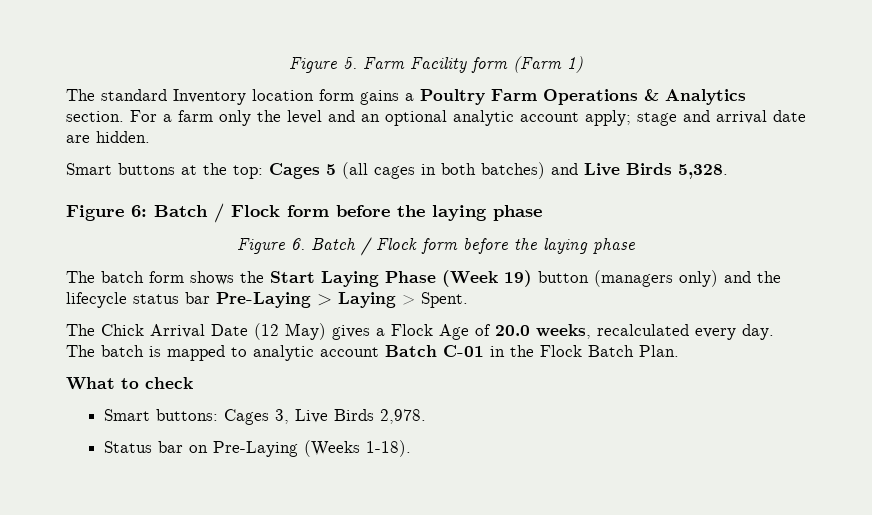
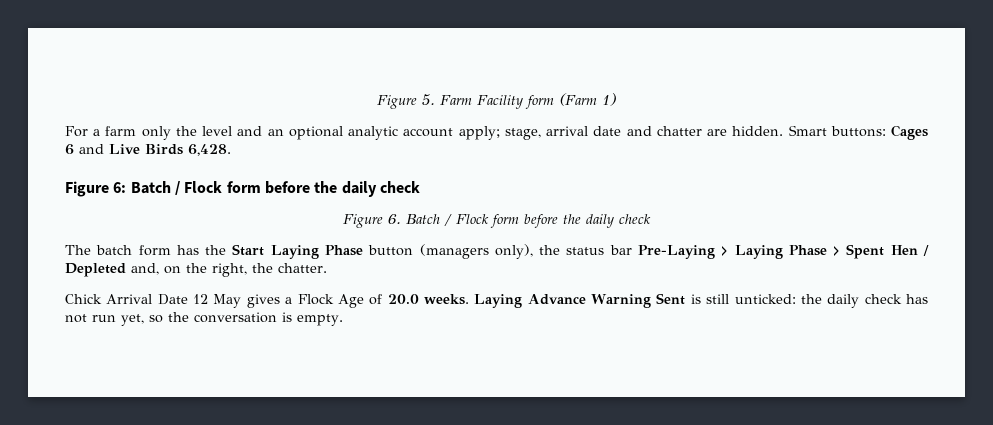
[66,89,746,105] [66,111,124,122] The standard Inventory location form gains a Poultry Farm Operations & Analytics section. -> (616, 99) none
[637,110,806,126] [66,131,150,143] [66,162,545,179] stage and arrival date are hidden. // Smart buttons at the top: Cages 5 (all cages in both batches) -> [504,125,928,140] [65,144,74,155] stage, arrival date and chatter are hidden. Smart buttons: Cages 6
[678,164,728,179] 5,328. -> [188,144,231,156] 6,428.
[432,205,542,221] laying phase -> [341,181,420,197] daily check
[543,238,635,254] laying phase -> [586,214,651,228] daily check
[190,271,234,285] shows -> [176,245,199,255] has
[442,270,781,287] [66,292,127,308] (Week 19) button (managers only) and the lifecycle -> [368,244,561,259] button (managers only), the
[402,292,468,308] [66,324,95,336] > Spent. // The -> [788,244,930,259] [65,263,327,277] Phase > Spent Hen / Depleted and, on the right, the chatter. //
[254,323,326,340] (12 May) -> [193,294,242,308] 12 May
[536,324,774,340] [66,345,679,361] [66,377,193,390] [103,409,426,425] [103,440,411,457] weeks, recalculated every day. The batch is mapped to analytic account Batch C-01 in the Flock Batch Plan. // What to check // Smart buttons: Cages 3, Live Birds 2,978. // Status bar on Pre-Laying (Weeks 1-18). -> [424,293,929,308] [65,312,343,326] weeks. Laying Advance Warning Sent is still unticked: the daily check has not run yet, so the conversation is empty.

